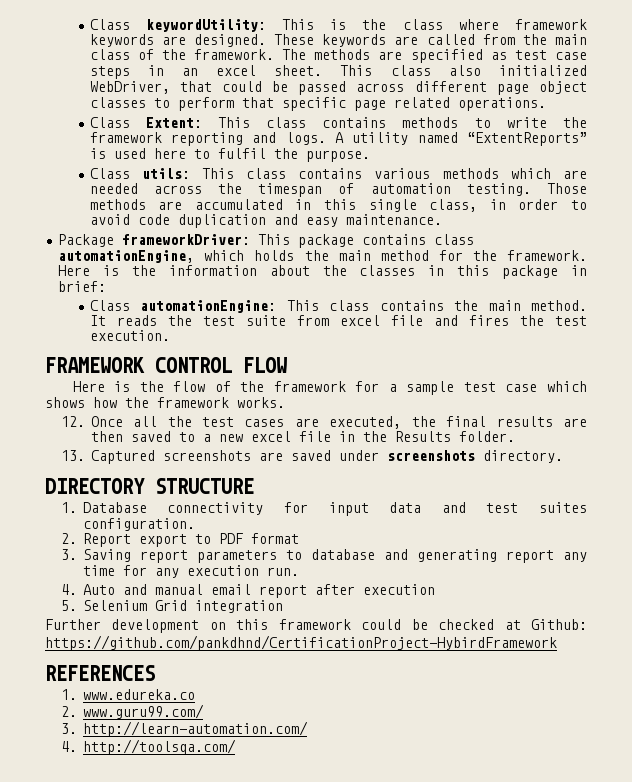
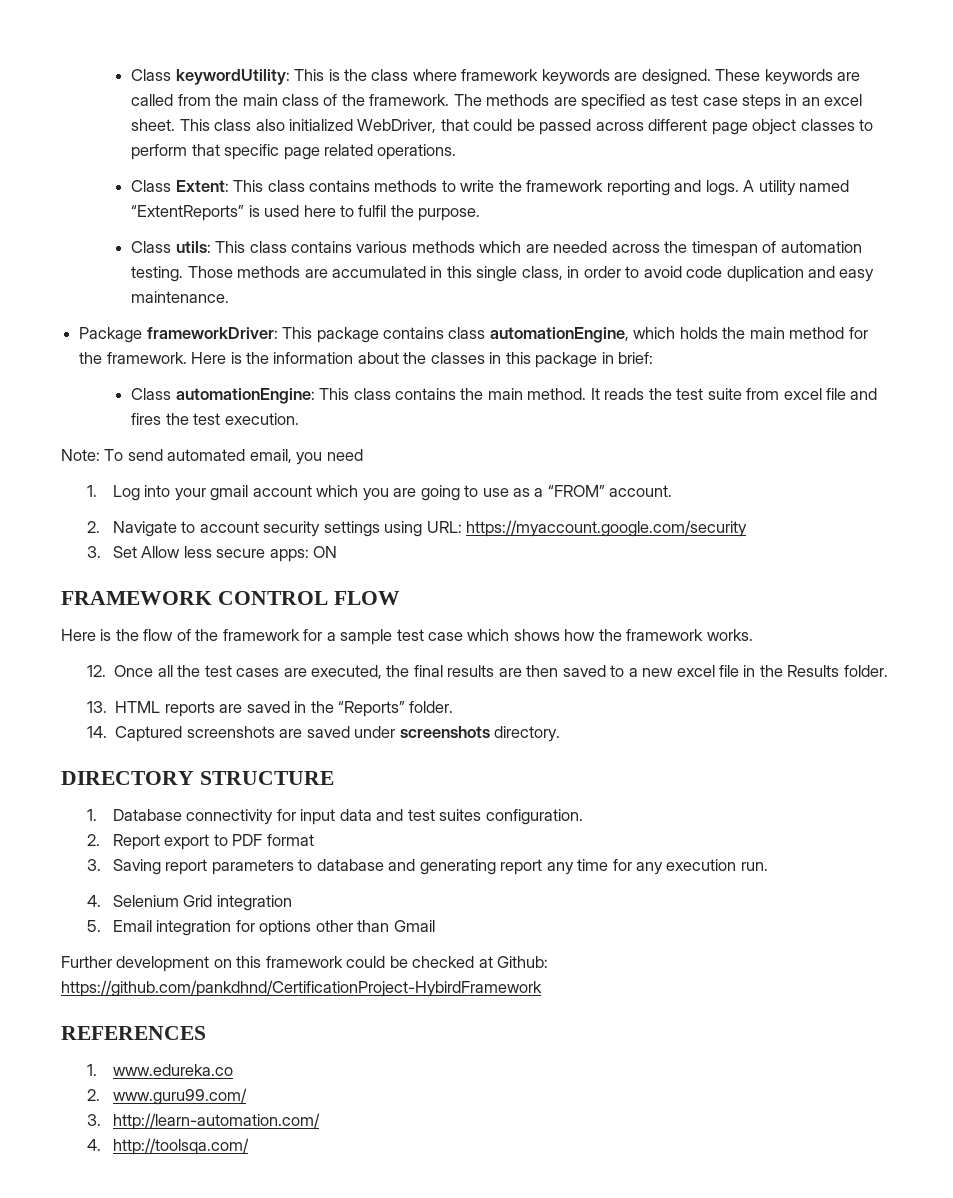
(170, 335) none -> [61,449,363,465] [87,485,673,501] [87,520,748,537] [87,546,338,562] // Note: To send automated email, you need // 1. Log into your gmail account which you are going to use as a “FROM” account. // 2. Navigate to account security settings using URL: https://myaccount.google.com/security // 3. Set Allow less secure apps: ON
(85, 455) none -> [115,701,454,717] [87,726,108,738] HTML reports are saved in the “Reports” folder. // 14.
[82,584,435,598] [60,600,283,613] Auto and manual email report after execution // 5. Selenium Grid integration -> [113,895,292,911] [87,920,435,936] Selenium Grid integration // 5. Email integration for options other than Gmail

